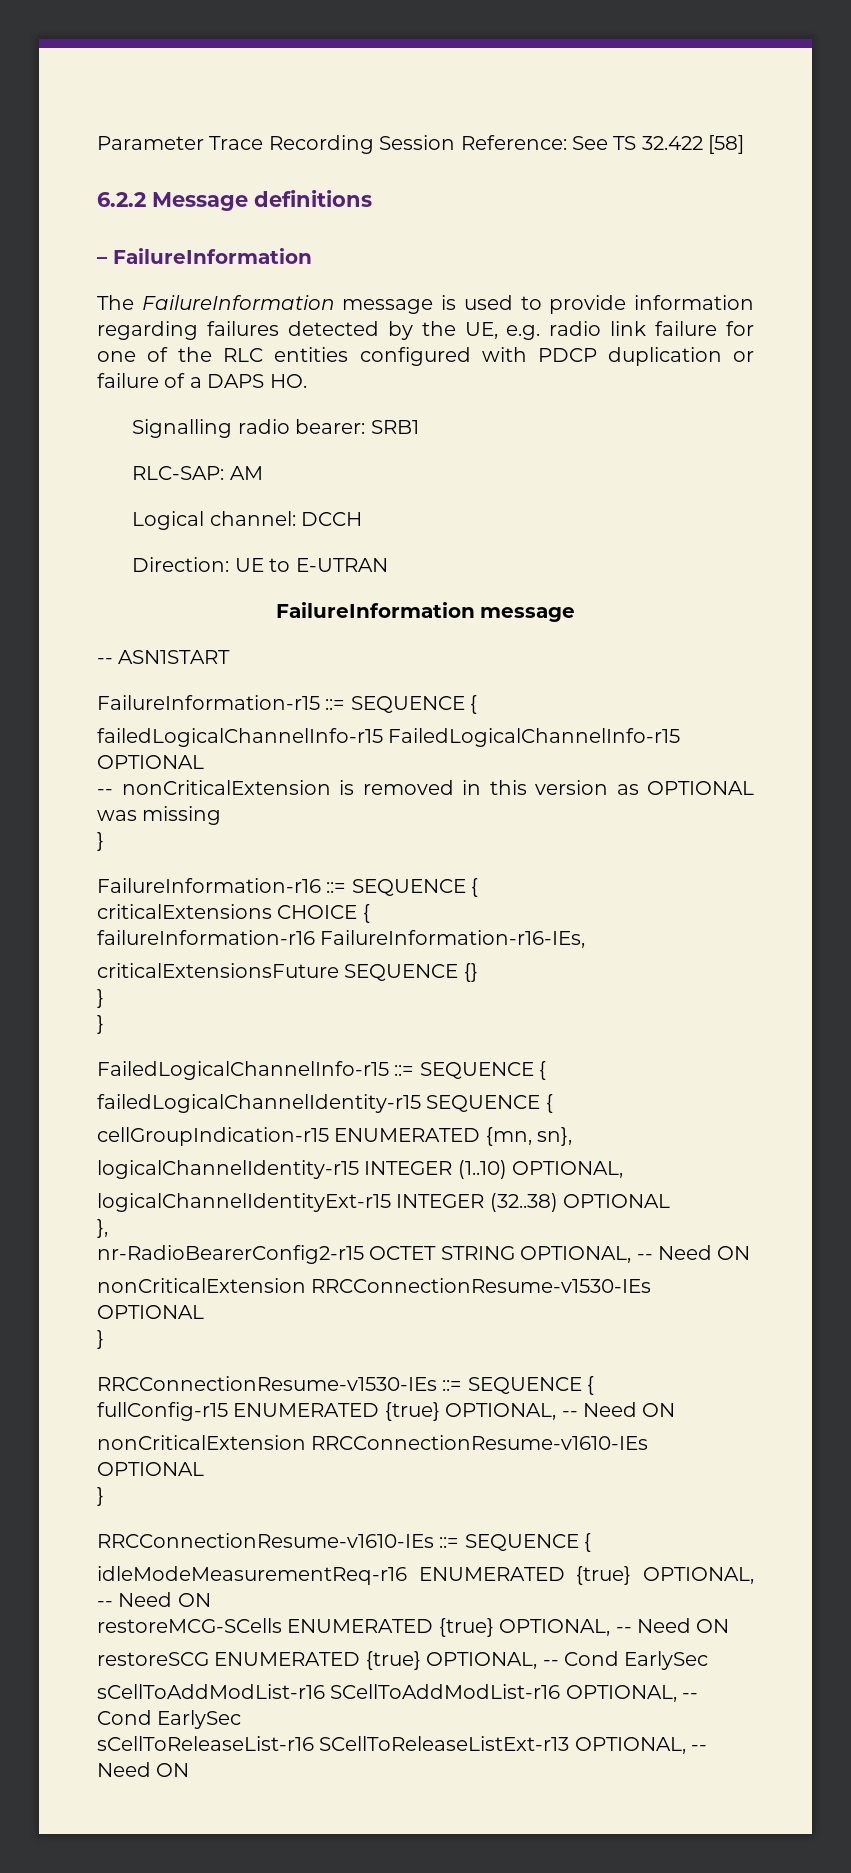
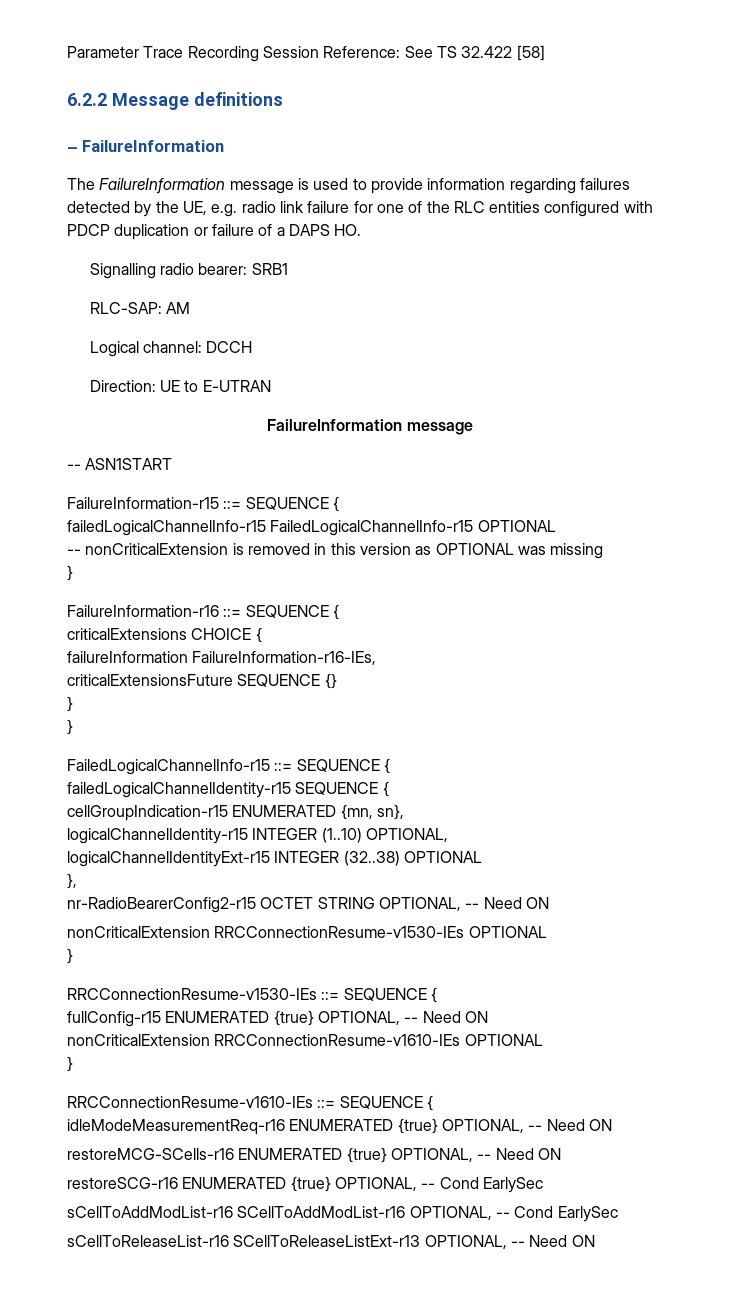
[97,930,315,945] failureInformation-r16 -> [67,651,188,663] failureInformation
[97,1618,730,1637] [97,1652,209,1666] restoreMCG-SCells ENUMERATED {true} OPTIONAL, -- Need ON // restoreSCG -> [67,1147,561,1163] [67,1177,178,1189] restoreMCG-SCells-r16 ENUMERATED {true} OPTIONAL, -- Need ON // restoreSCG-r16

